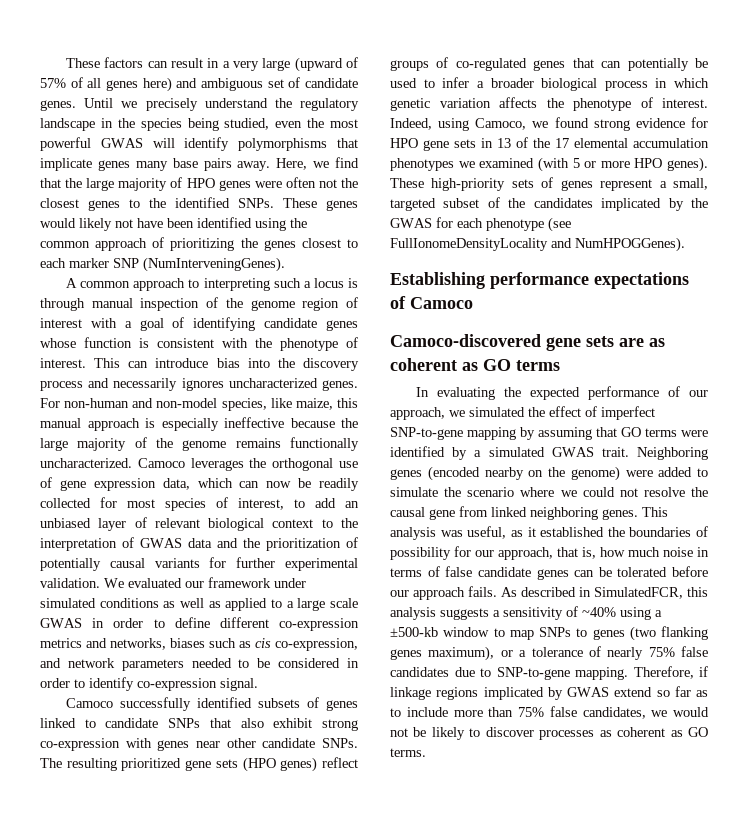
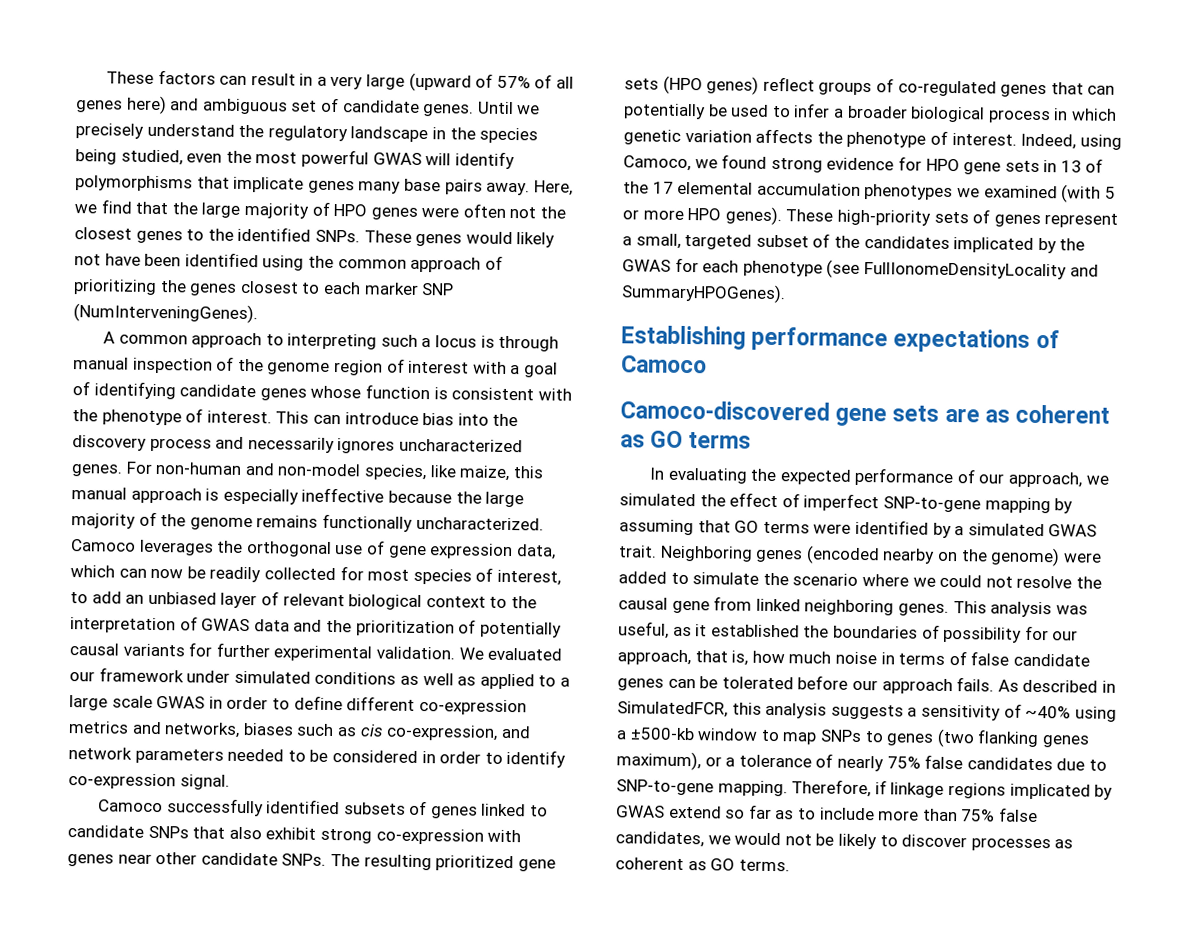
[575,237,685,252] NumHPOGGenes). -> [621,283,786,304] SummaryHPOGenes).

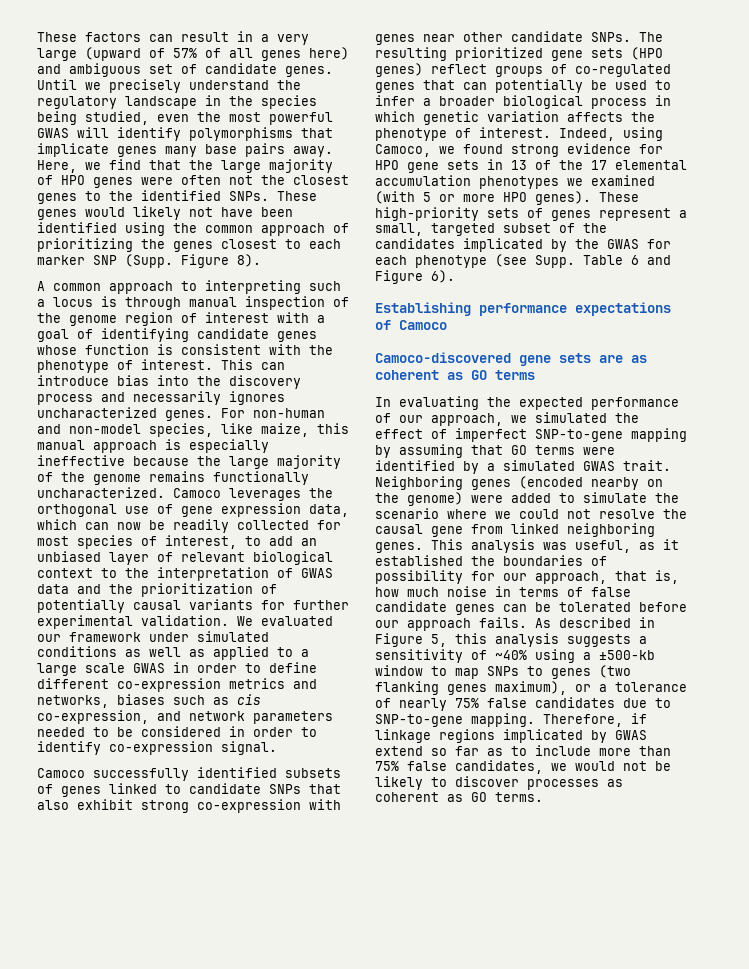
[73,303,258,324] (NumInterveningGenes). -> [125,254,261,268] (Supp. Figure 8).
[863,262,1099,280] [621,283,786,304] FullIonomeDensityLocality and SummaryHPOGenes). -> [535,255,671,268] [375,270,455,284] Supp. Table 6 and Figure 6).
[617,701,728,718] SimulatedFCR, -> [375,633,447,647] Figure 5,

